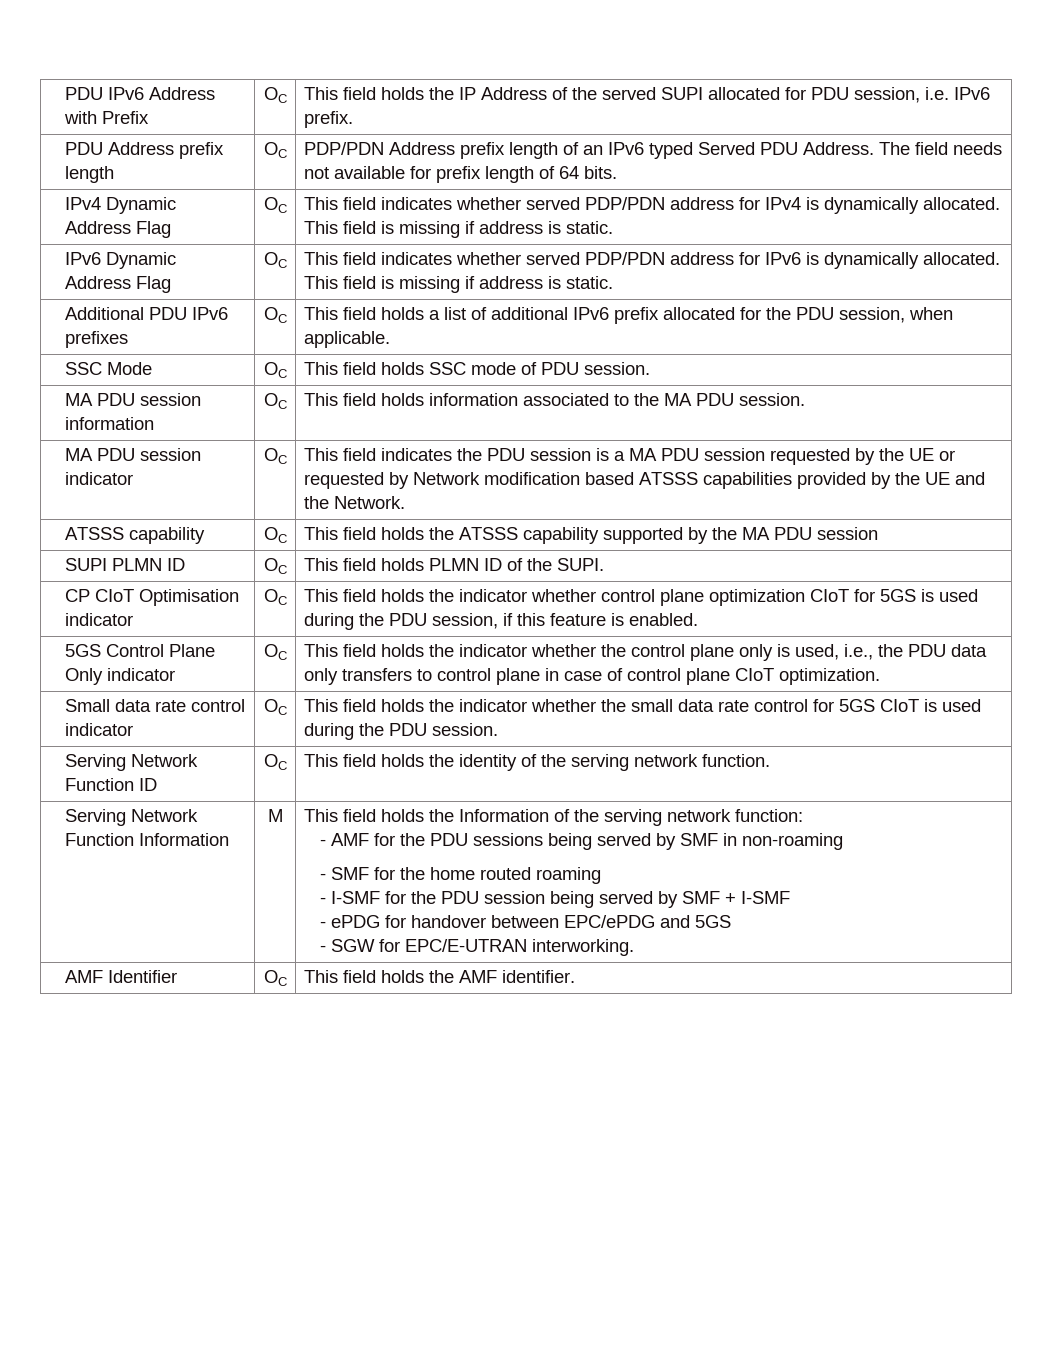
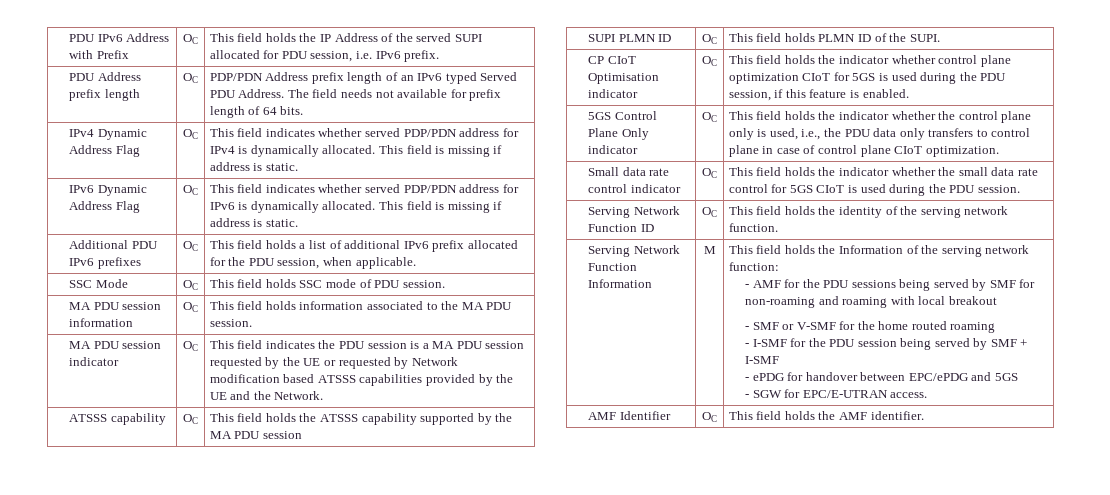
[723,833,738,846] in -> [1019,279,1036,288] for
(844, 841) none -> [818,296,997,308] and roaming with local breakout
(370, 873) none -> [782,322,836,330] or V-SMF
[532,939,635,956] interworking. -> [890,392,928,398] access.

